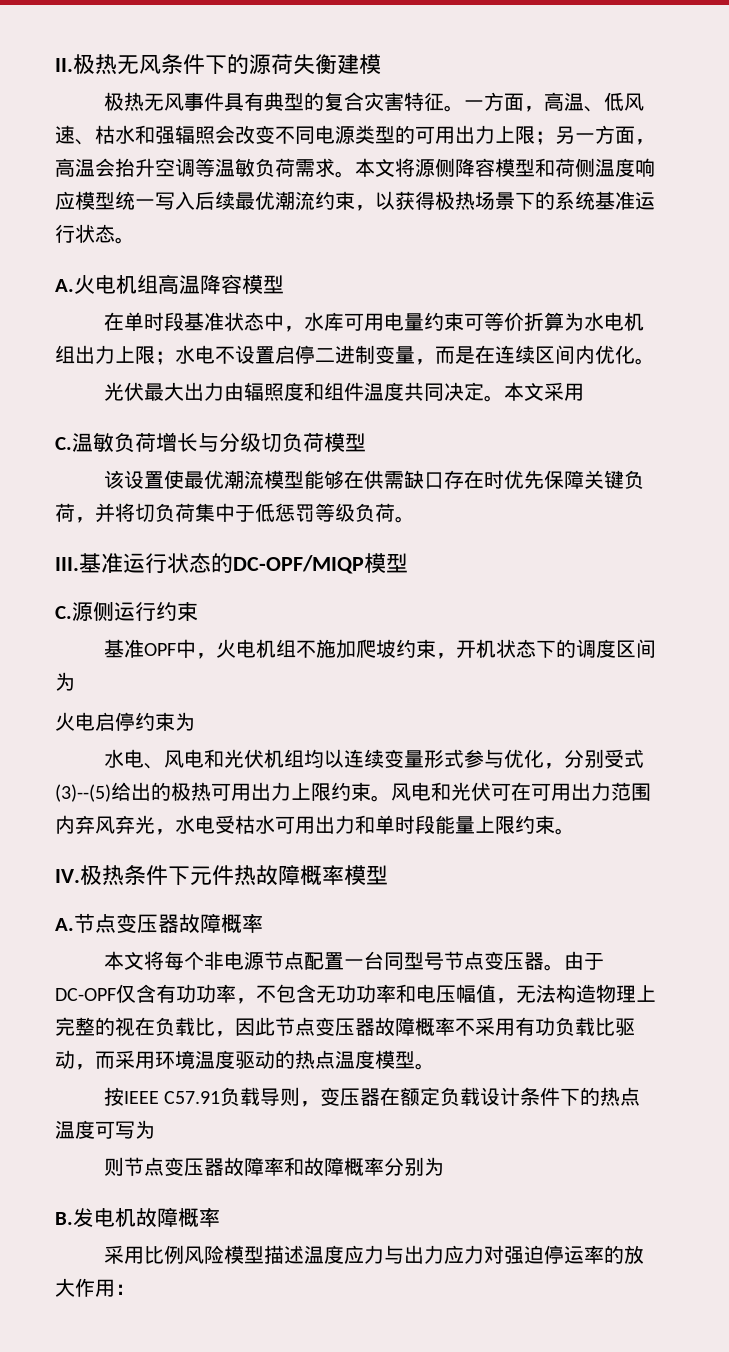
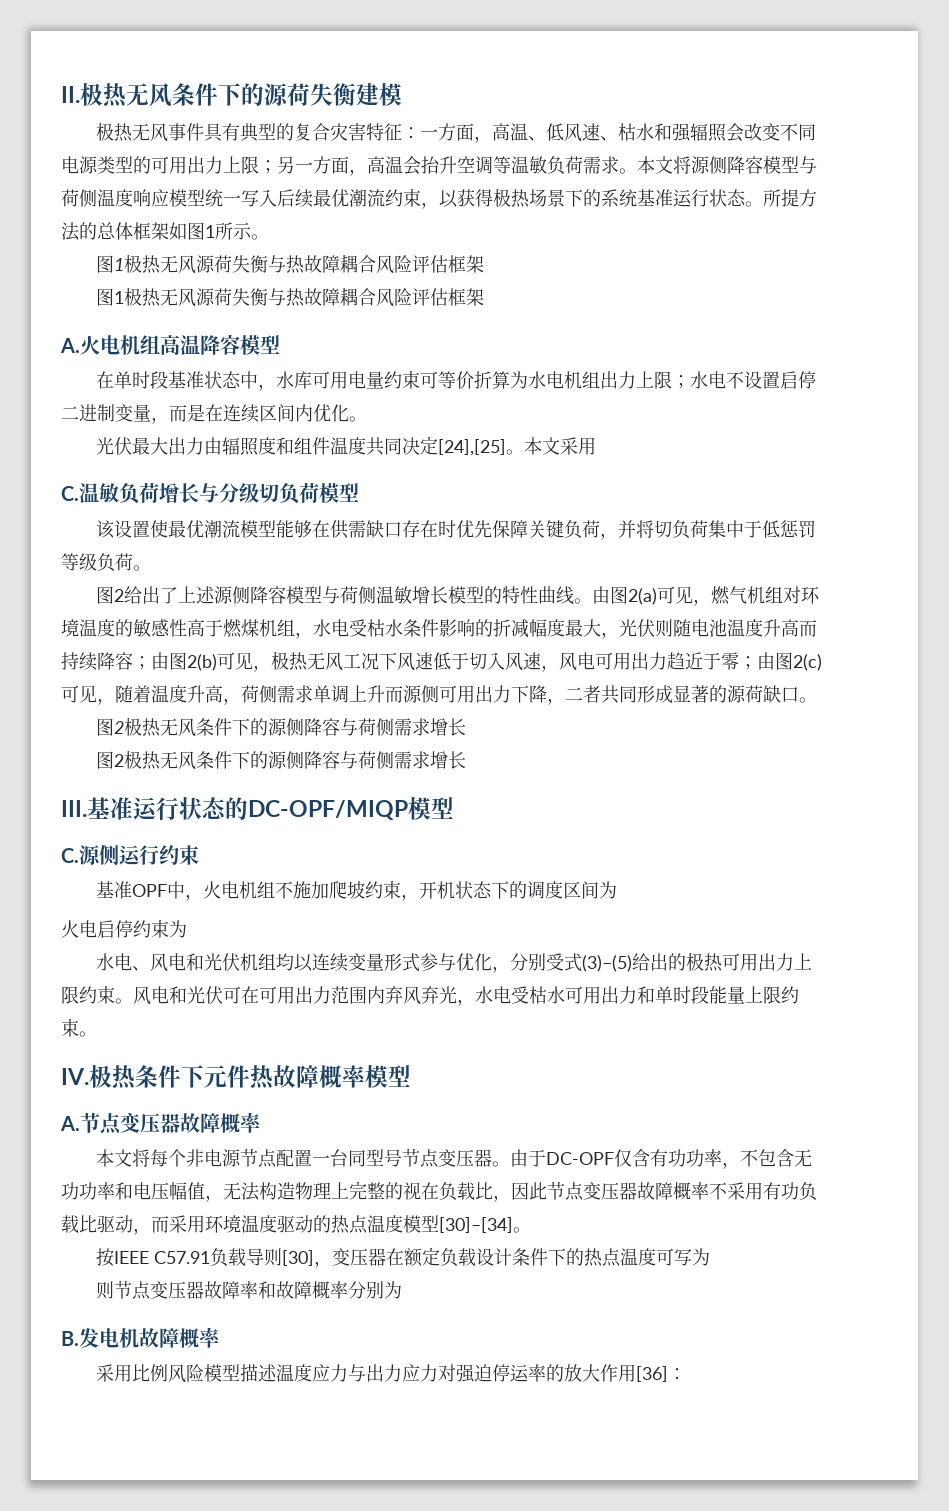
[444,105,465,112] 。 -> [401,127,420,139] ：
[535,158,555,177] 和 -> [799,156,817,174] 与
(135, 240) none -> [763,189,817,207] [61,222,269,241] [95,254,484,274] [95,287,484,307] 所提方法的总体框架如图1所示。 // 图1极热无风源荷失衡与热故障耦合风险评估框架 // 图1极热无风源荷失衡与热故障耦合风险评估框架
(485, 391) none -> [437,439,506,456] [24],[25]
(415, 519) none -> [95,586,820,606] [61,619,817,639] [61,651,822,672] [61,685,817,705] [95,717,466,737] [95,750,466,770] // 图2给出了上述源侧降容模型与荷侧温敏增长模型的特性曲线。由图2(a)可见，燃气机组对环境温度的敏感性高于燃煤机组，水电受枯水条件影响的折减幅度最大，光伏则随电池温度升高而持续降容；由图2(b)可见，极热无风工况下风速低于切入风速，风电可用出力趋近于零；由图2(c)可见，随着温度升高，荷侧需求单调上升而源侧可用出力下降，二者共同形成显著的源荷缺口。 // 图2极热无风条件下的源侧降容与荷侧需求增长 // 图2极热无风条件下的源侧降容与荷侧需求增长
[55,784,111,802] (3)--(5) -> [581,955,632,972] (3)–(5)
(415, 1060) none -> [439,1217,513,1233] [30]–[34]
(301, 1096) none -> [281,1250,314,1266] [30]
(115, 1288) none -> [635,1366,668,1382] [36]

